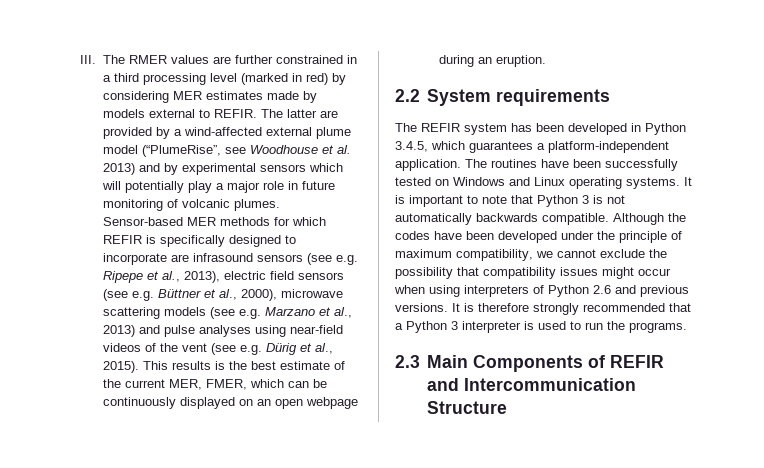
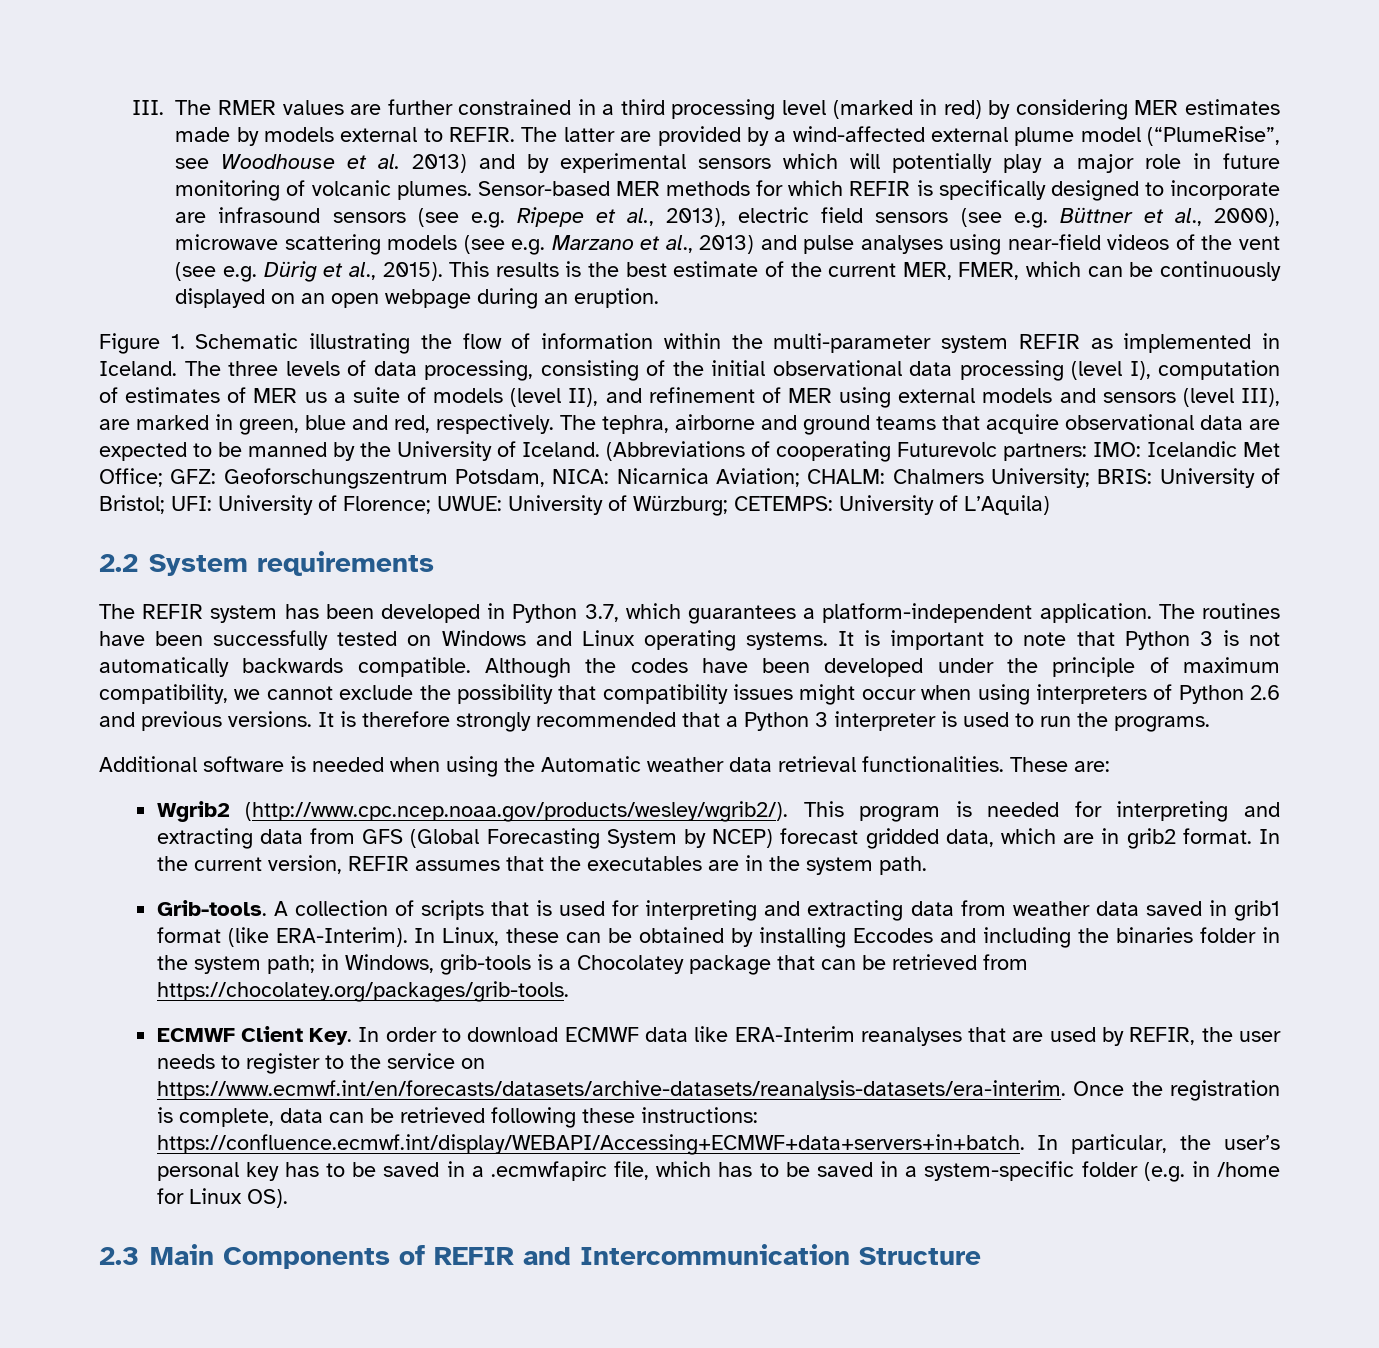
(546, 61) none -> [99,333,1281,354] [99,360,1280,381] [99,387,1280,408] [99,414,1280,435] [99,441,1280,462] [99,468,1280,489] [99,495,1050,516] // Figure 1. Schematic illustrating the flow of information within the multi-parameter system REFIR as implemented in Iceland. The three levels of data processing, consisting of the initial observational data processing (level I), computation of estimates of MER us a suite of models (level II), and refinement of MER using external models and sensors (level III), are marked in green, blue and red, respectively. The tephra, airborne and ground teams that acquire observational data are expected to be manned by the University of Iceland. (Abbreviations of cooperating Futurevolc partners: IMO: Icelandic Met Office; GFZ: Geoforschungszentrum Potsdam, NICA: Nicarnica Aviation; CHALM: Chalmers University; BRIS: University of Bristol; UFI: University of Florence; UWUE: University of Würzburg; CETEMPS: University of L’Aquila)
[395,141,428,152] 3.4.5, -> [584,604,619,622] 3.7,
(687, 327) none -> [99,756,1110,777] [156,801,1280,822] [156,828,1281,849] [156,855,927,875] [156,900,1280,921] [156,927,1281,948] [156,954,1028,975] [156,981,569,1002] [156,1026,1282,1046] [156,1053,485,1074] [156,1080,1280,1101] [156,1107,758,1128] [156,1134,1280,1155] [156,1161,1281,1182] [156,1188,288,1208] // Additional software is needed when using the Automatic weather data retrieval functionalities. These are: // Wgrib2 (http://www.cpc.ncep.noaa.gov/products/wesley/wgrib2/). This program is needed for interpreting and extracting data from GFS (Global Forecasting System by NCEP) forecast gridded data, which are in grib2 format. In the current version, REFIR assumes that the executables are in the system path. // Grib-tools. A collection of scripts that is used for interpreting and extracting data from weather data saved in grib1 format (like ERA-Interim). In Linux, these can be obtained by installing Eccodes and including the binaries folder in the system path; in Windows, grib-tools is a Chocolatey package that can be retrieved from https://chocolatey.org/packages/grib-tools. // ECMWF Client Key. In order to download ECMWF data like ERA-Interim reanalyses that are used by REFIR, the user needs to register to the service on https://www.ecmwf.int/en/forecasts/datasets/archive-datasets/reanalysis-datasets/era-interim. Once the registration is complete, data can be retrieved following these instructions: https://confluence.ecmwf.int/display/WEBAPI/Accessing+ECMWF+data+servers+in+batch. In particular, the user’s personal key has to be saved in a .ecmwfapirc file, which has to be saved in a system-specific folder (e.g. in /home for Linux OS).

